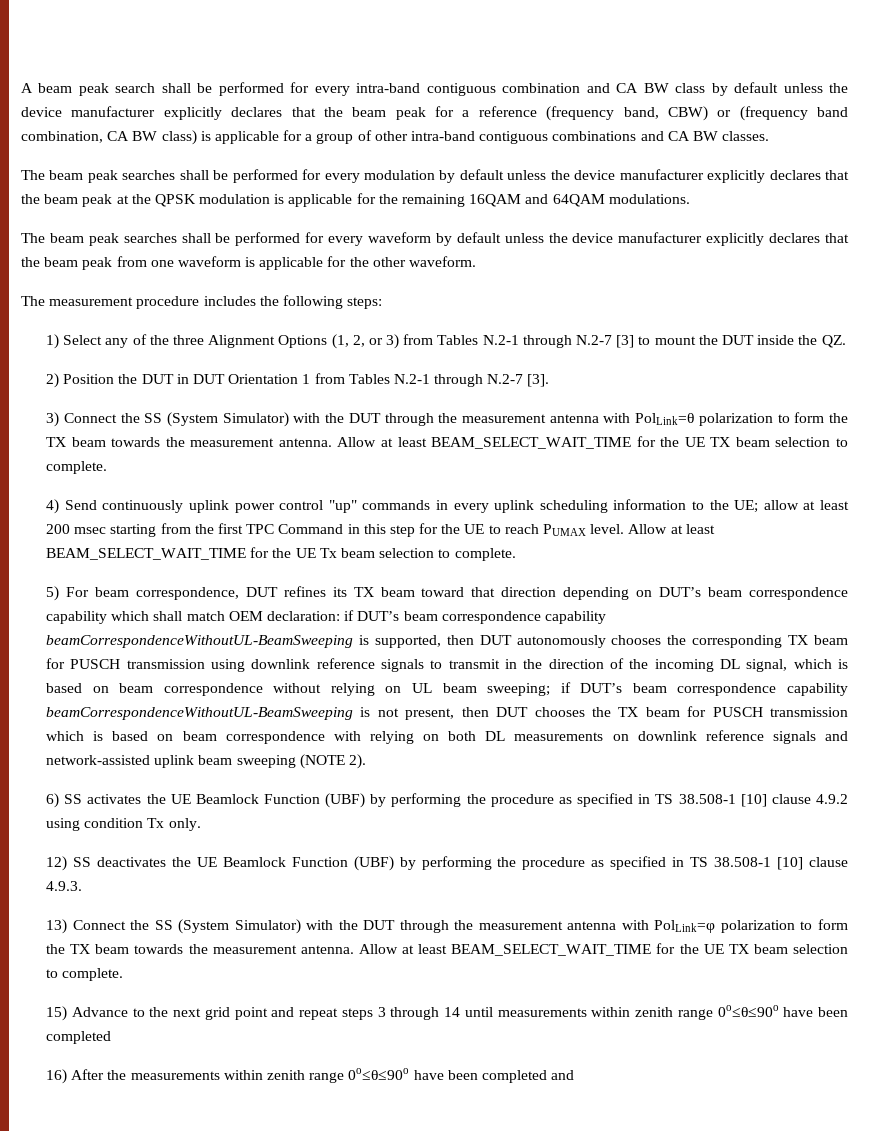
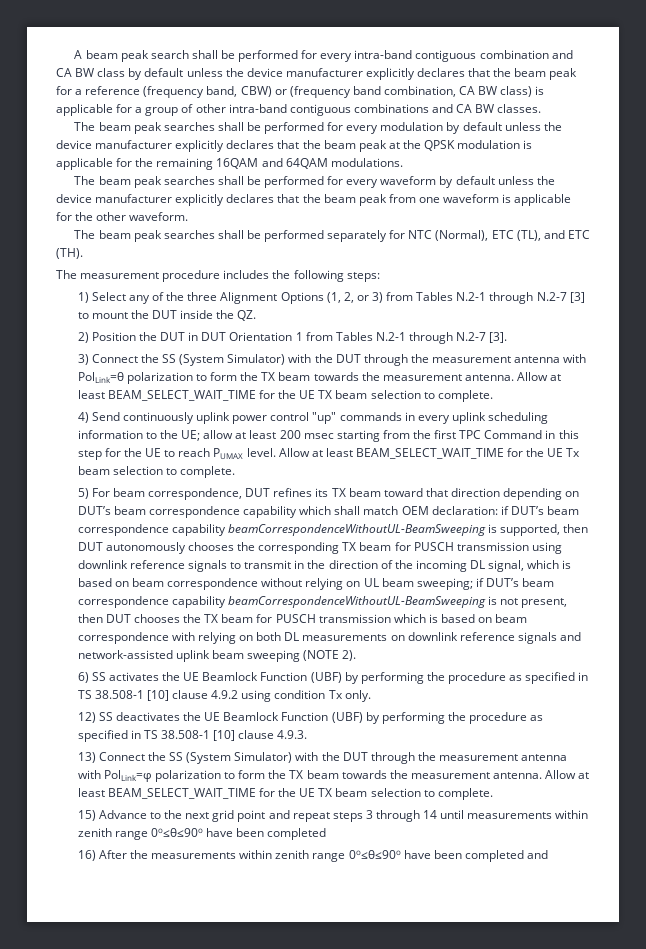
(477, 261) none -> [74,230,590,242] [56,248,83,259] // The beam peak searches shall be performed separately for NTC (Normal), ETC (TL), and ETC (TH).

